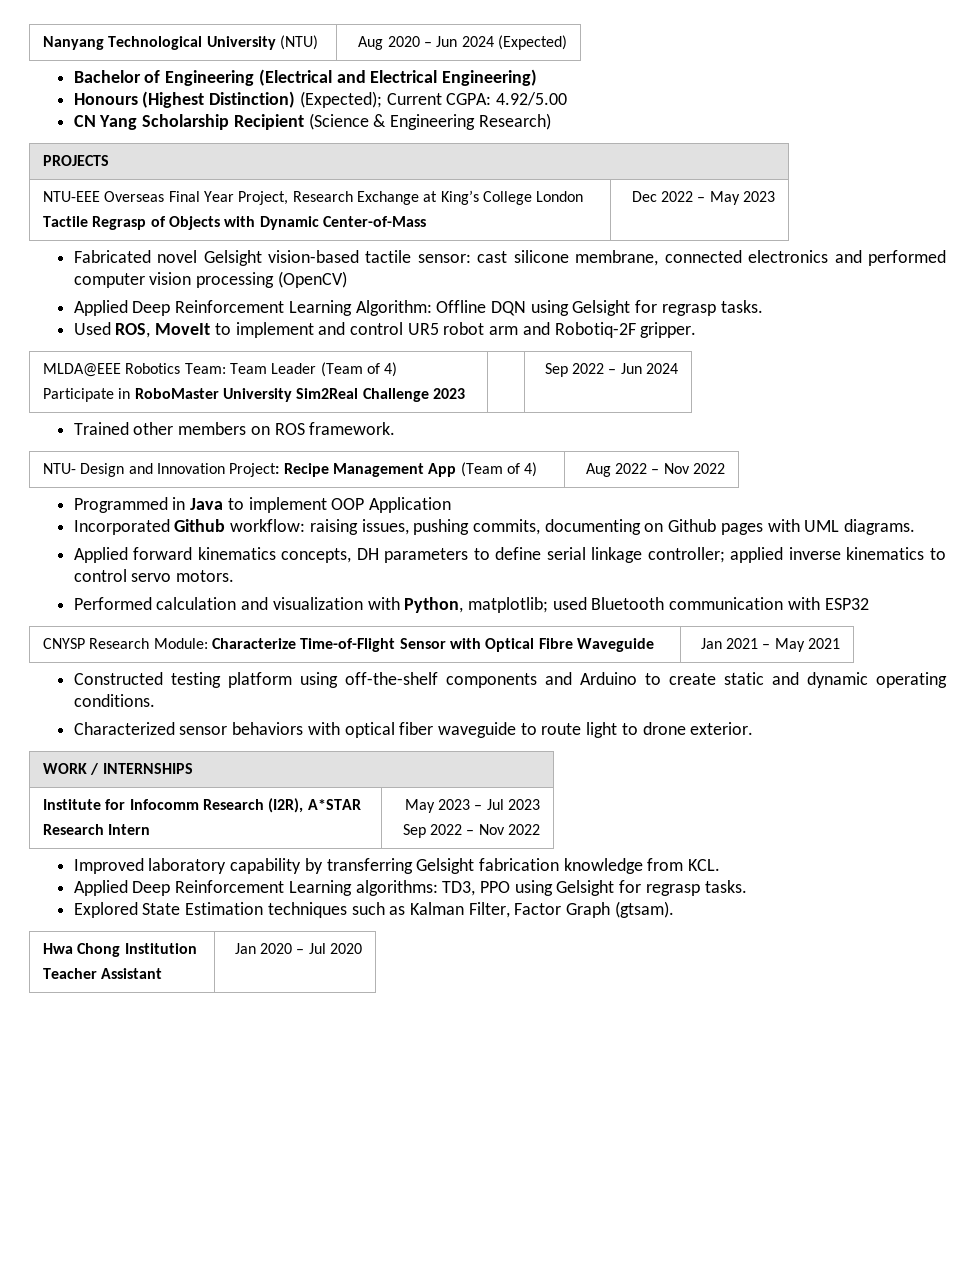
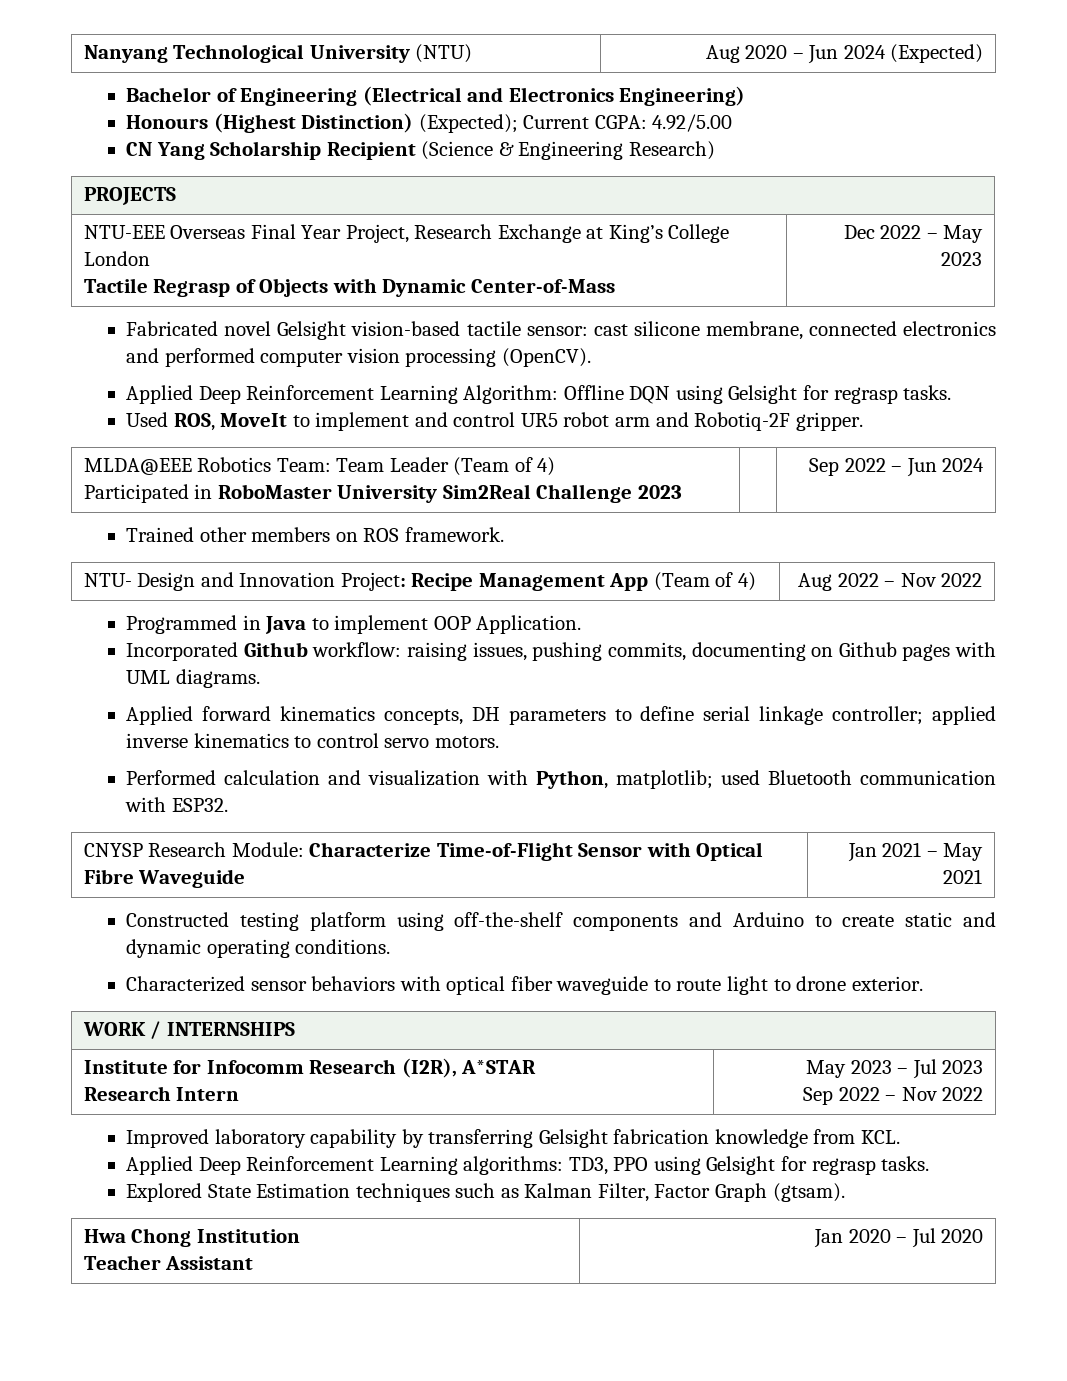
[370,70,438,83] Electrical -> [508,87,614,102] Electronics
[277,271,347,288] (OpenCV) -> [501,348,591,367] (OpenCV).
[42,388,114,402] Participate -> [83,484,189,503] Participated
[368,497,451,513] Application -> [476,615,582,634] Application.
[824,598,869,610] ESP32 -> [171,798,228,812] ESP32.

